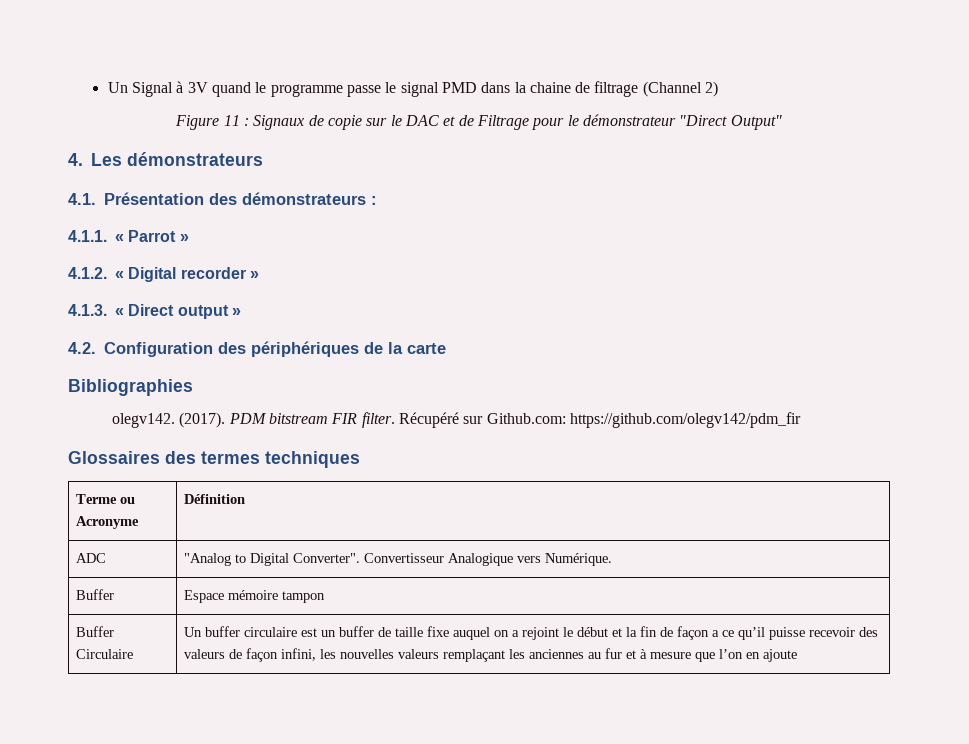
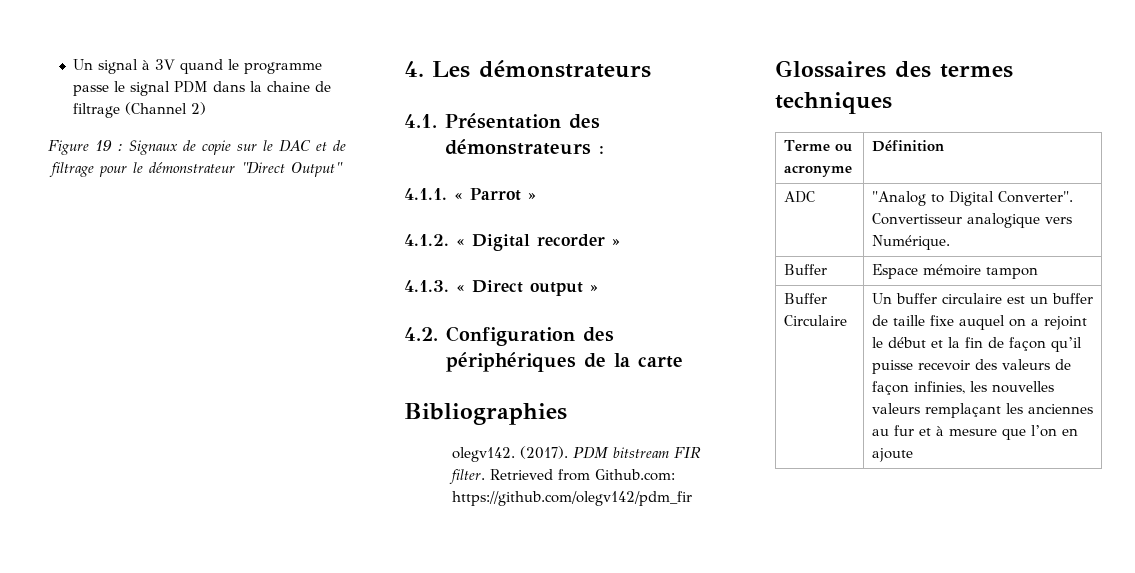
[107,82,173,97] Un Signal -> [73,59,139,74] Un signal
[441,82,477,93] PMD -> [174,81,209,93] PDM
[223,115,240,126] 11 -> [94,140,112,151] 19
[476,115,529,130] Filtrage -> [49,162,94,177] filtrage
[399,412,484,428] Récupéré sur -> [489,469,590,481] Retrieved from
[76,516,140,529] Acronyme -> [783,165,852,177] acronyme
[448,553,514,566] Analogique -> [966,213,1040,228] analogique
[712,630,735,637] a ce -> (1046, 344) none
[281,648,317,661] infini, -> [913,381,965,394] infinies,

